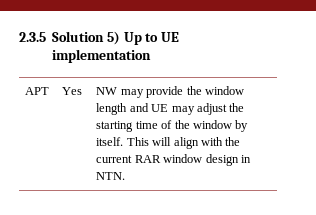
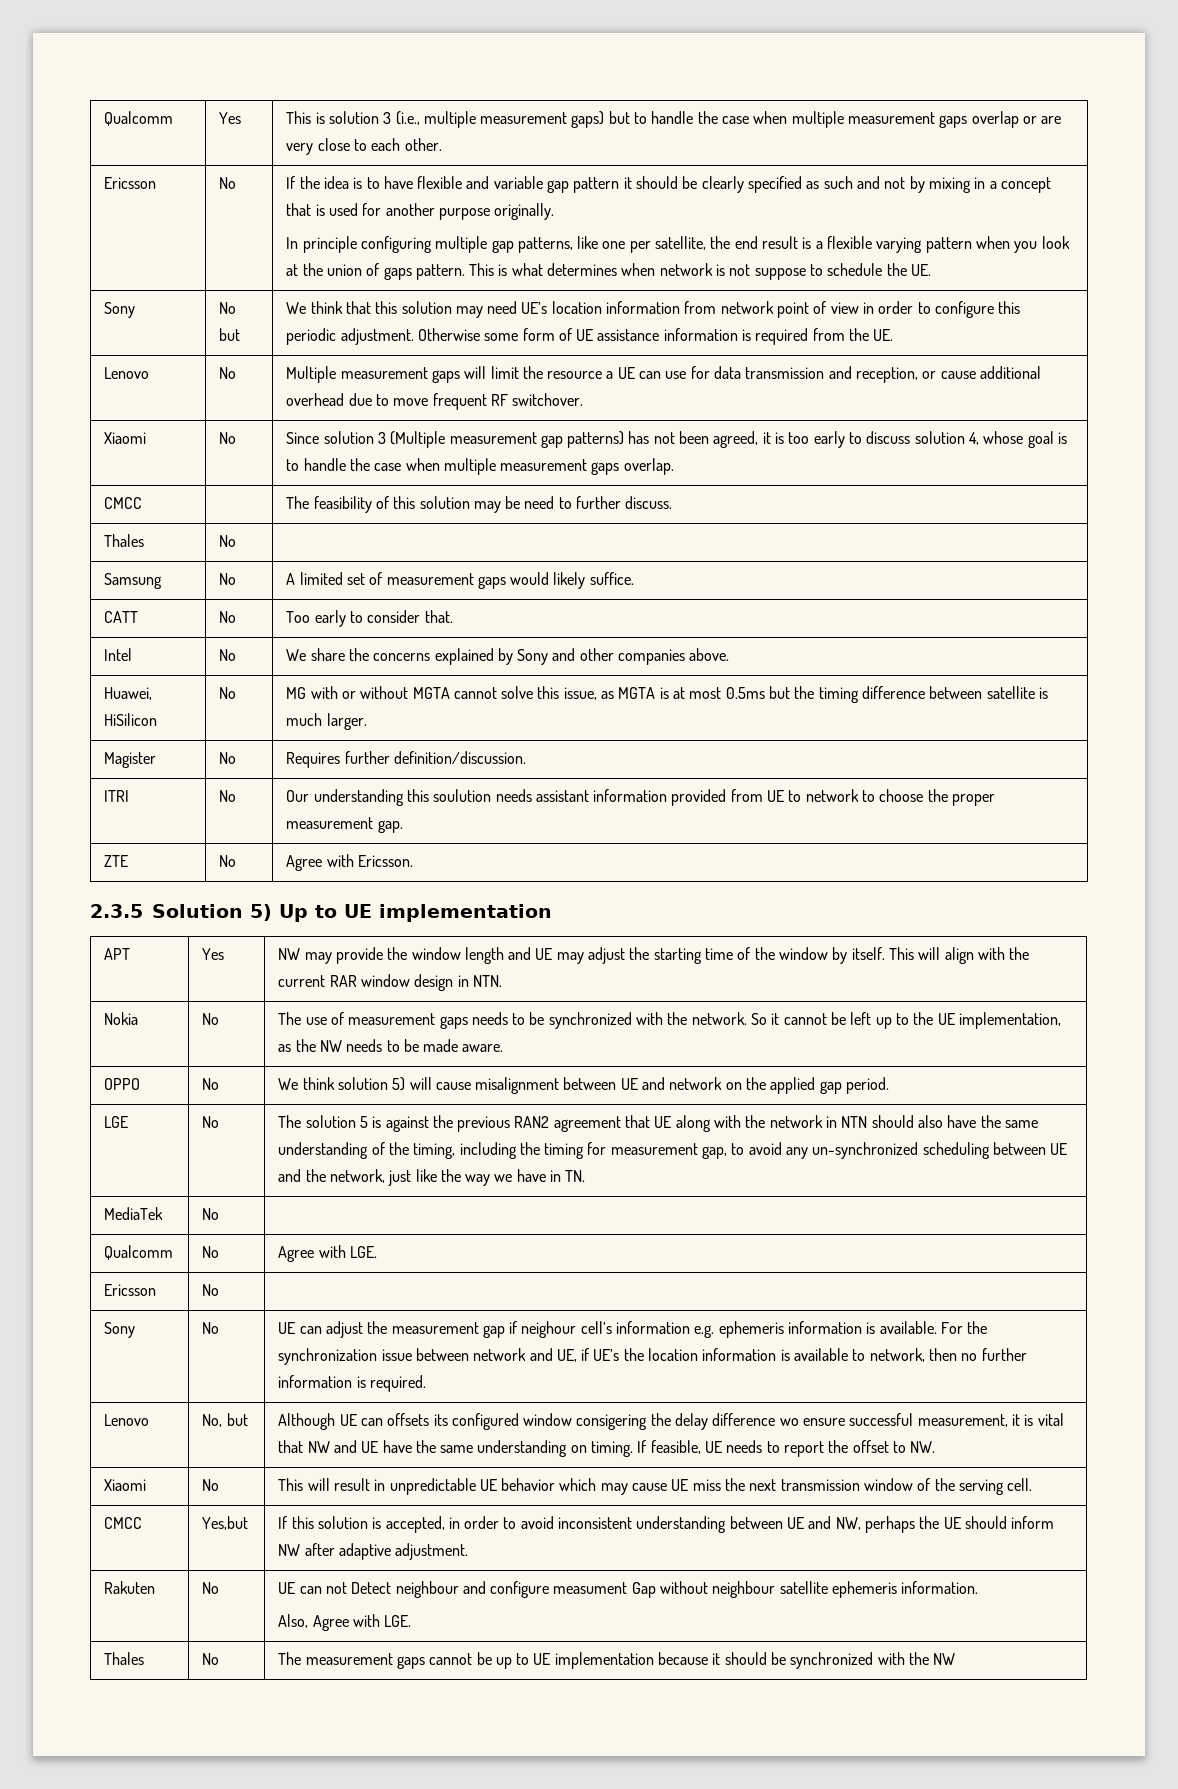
(19, 37) none -> [104,111,174,126] [219,112,242,124] [286,111,1062,128] [286,138,442,155] [104,177,157,189] [219,177,237,189] [286,176,1051,193] [286,203,555,220] [286,236,1070,253] [286,263,932,280] [104,302,136,318] [219,302,237,314] [219,328,241,341] [286,301,1021,318] [286,328,894,345] [104,367,150,379] [219,367,237,379] [286,366,1042,383] [286,393,584,410] [104,432,147,444] [219,432,237,444] [286,431,1067,448] [286,458,674,475] [104,497,143,509] [286,496,673,513] [104,534,145,547] [219,535,237,547] [104,573,163,589] [219,573,237,585] [286,572,634,589] [104,611,139,623] [219,611,237,623] [286,610,453,627] [104,648,133,661] [219,649,237,661] [286,648,730,665] [104,687,153,700] [104,713,158,726] [219,687,237,699] [286,686,1048,703] [286,713,367,730] [104,752,157,768] [219,752,237,764] [286,751,526,768] [104,790,130,802] [219,790,237,802] [286,789,996,806] [286,817,403,833] [104,855,129,867] [219,855,237,867] [286,854,413,871] Qualcomm | Yes | This is solution 3 (i.e., multiple measurement gaps) but to handle the case when multiple measurement gaps overlap or are very close to each other. // Ericsson | No | If the idea is to have flexible and variable gap pattern it should be clearly specified as such and not by mixing in a concept that is used for another purpose originally. // In principle configuring multiple gap patterns, like one per satellite, the end result is a flexible varying pattern when you look at the union of gaps pattern. This is what determines when network is not suppose to schedule the UE. // Sony | No but | We think that this solution may need UE’s location information from network point of view in order to configure this periodic adjustment. Otherwise some form of UE assistance information is required from the UE. // Lenovo | No | Multiple measurement gaps will limit the resource a UE can use for data transmission and reception, or cause additional overhead due to move frequent RF switchover. // Xiaomi | No | Since solution 3 (Multiple measurement gap patterns) has not been agreed, it is too early to discuss solution 4, whose goal is to handle the case when multiple measurement gaps overlap. // CMCC | | The feasibility of this solution may be need to further discuss. // Thales | No | // Samsung | No | A limited set of measurement gaps would likely suffice. // CATT | No | Too early to consider that. // Intel | No | We share the concerns explained by Sony and other companies above. // Huawei, HiSilicon | No | MG with or without MGTA cannot solve this issue, as MGTA is at most 0.5ms but the timing difference between satellite is much larger. // Magister | No | Requires further definition/discussion. // ITRI | No | Our understanding this soulution needs assistant information provided from UE to network to choose the proper measurement gap. // ZTE | No | Agree with Ericsson. //
(126, 176) none -> [104,1012,139,1025] [202,1013,220,1025] [278,1012,1061,1029] [278,1039,504,1052] [104,1078,141,1090] [202,1078,220,1090] [278,1077,890,1094] [104,1116,129,1128] [202,1116,220,1128] [278,1115,1038,1132] [278,1142,1068,1159] [278,1169,586,1186] [104,1207,164,1220] [202,1208,220,1220] [104,1245,174,1260] [202,1246,220,1258] [278,1245,377,1262] [104,1284,157,1296] [202,1284,220,1296] [104,1322,136,1338] [202,1322,220,1334] [278,1321,988,1338] [278,1348,1027,1365] [278,1375,426,1392] [104,1414,150,1426] [202,1413,248,1427] [278,1413,1064,1430] [278,1440,936,1457] [104,1479,147,1491] [202,1479,220,1491] [278,1478,1033,1495] [104,1517,143,1529] [202,1516,249,1530] [278,1516,1055,1533] [278,1543,469,1560] [104,1581,156,1594] [202,1582,220,1594] [278,1581,979,1598] [278,1614,412,1631] [104,1652,145,1665] [202,1653,220,1665] [278,1652,956,1669] // Nokia | No | The use of measurement gaps needs to be synchronized with the network. So it cannot be left up to the UE implementation, as the NW needs to be made aware. // OPPO | No | We think solution 5) will cause misalignment between UE and network on the applied gap period. // LGE | No | The solution 5 is against the previous RAN2 agreement that UE along with the network in NTN should also have the same understanding of the timing, including the timing for measurement gap, to avoid any un-synchronized scheduling between UE and the network, just like the way we have in TN. // MediaTek | No | // Qualcomm | No | Agree with LGE. // Ericsson | No | // Sony | No | UE can adjust the measurement gap if neighour cell’s information e.g. ephemeris information is available. For the synchronization issue between network and UE, if UE’s the location information is available to network, then no further information is required. // Lenovo | No, but | Although UE can offsets its configured window consigering the delay difference wo ensure successful measurement, it is vital that NW and UE have the same understanding on timing. If feasible, UE needs to report the offset to NW. // Xiaomi | No | This will result in unpredictable UE behavior which may cause UE miss the next transmission window of the serving cell. // CMCC | Yes,but | If this solution is accepted, in order to avoid inconsistent understanding between UE and NW, perhaps the UE should inform NW after adaptive adjustment. // Rakuten | No | UE can not Detect neighbour and configure measument Gap without neighbour satellite ephemeris information. // Also, Agree with LGE. // Thales | No | The measurement gaps cannot be up to UE implementation because it should be synchronized with the NW

